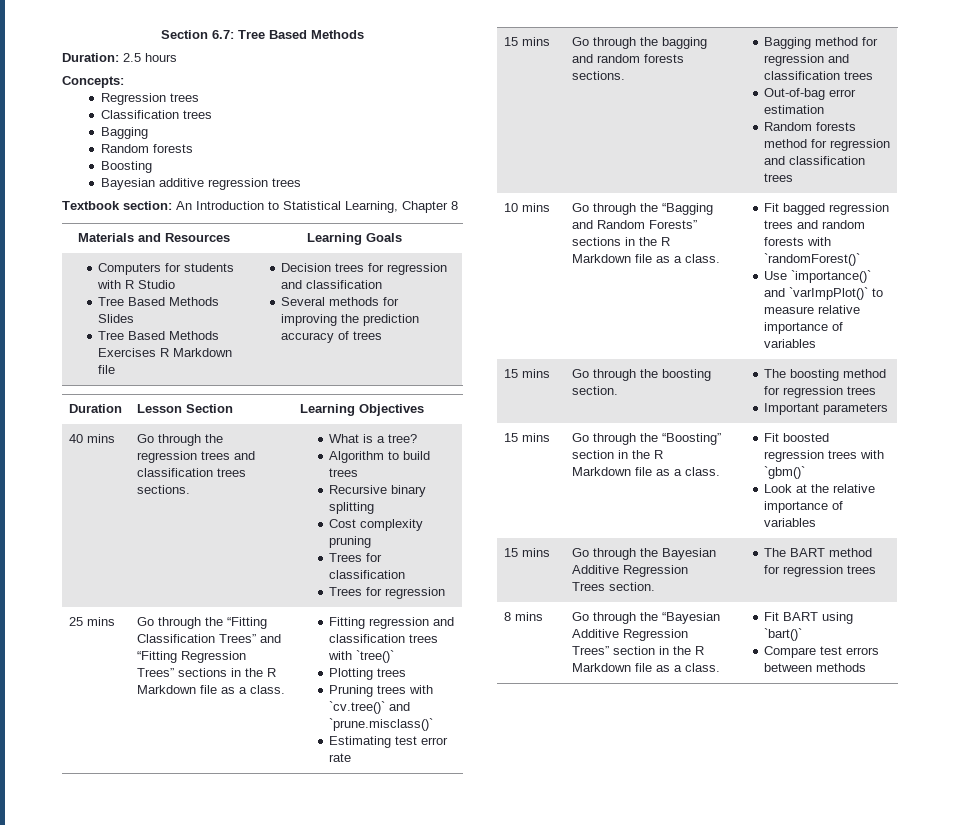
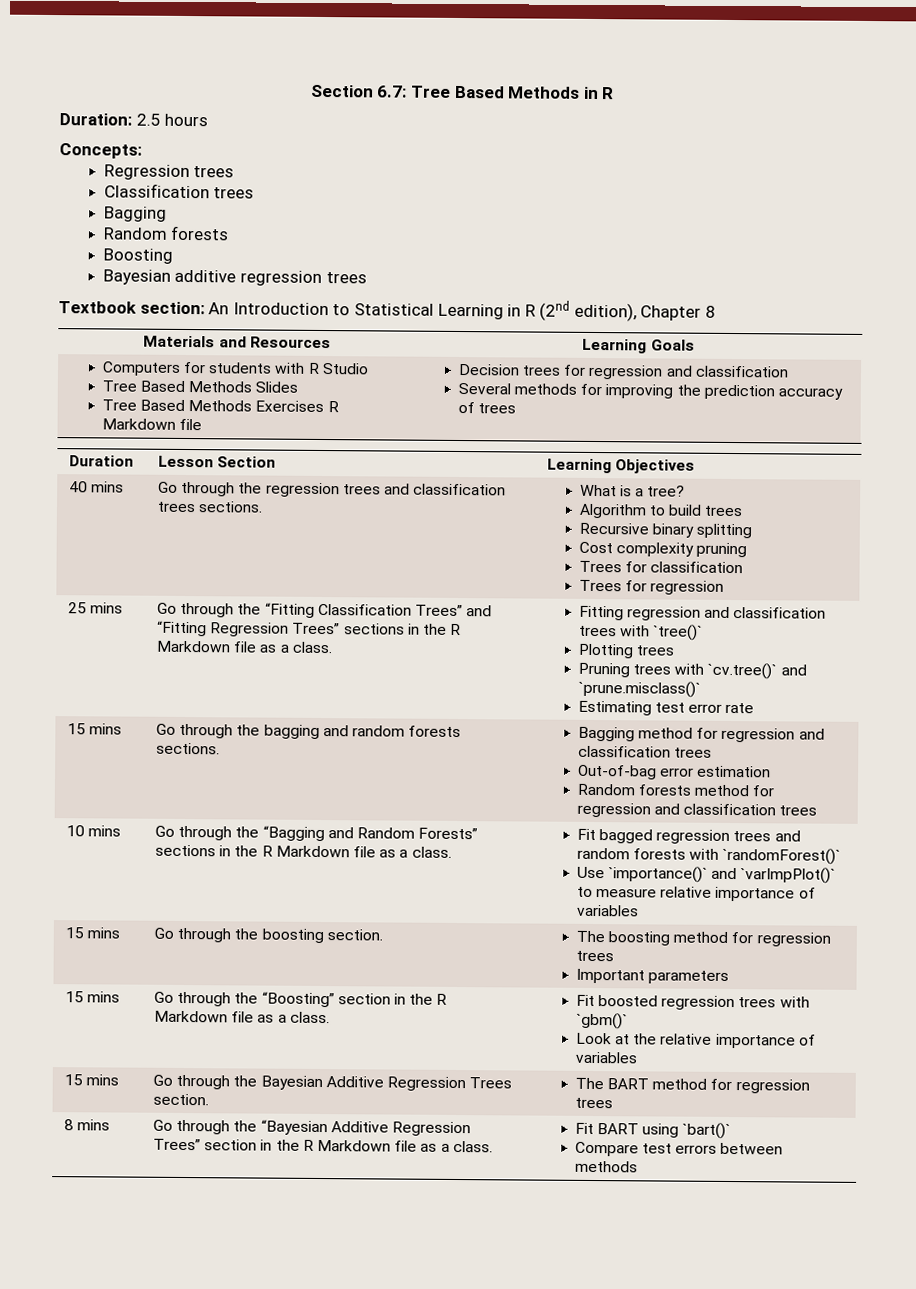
(364, 34) none -> [583,86,615,100] in R
[345,201,398,213] Learning, -> [437,300,637,322] Learning in R (2nd edition),

